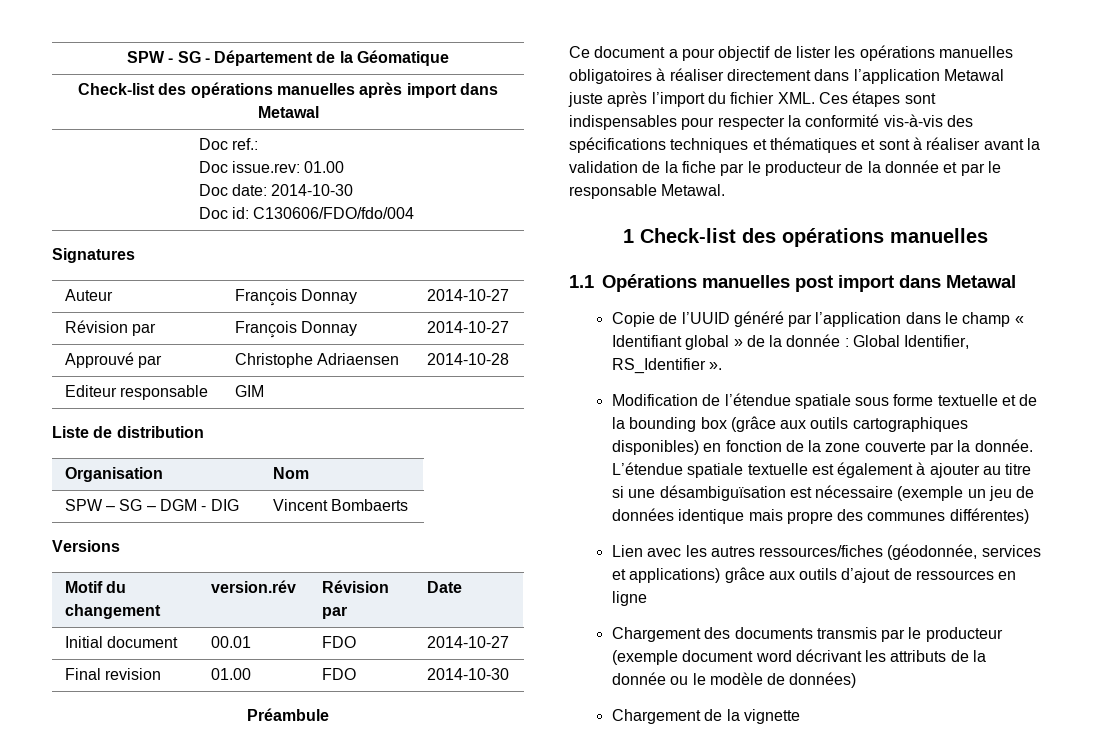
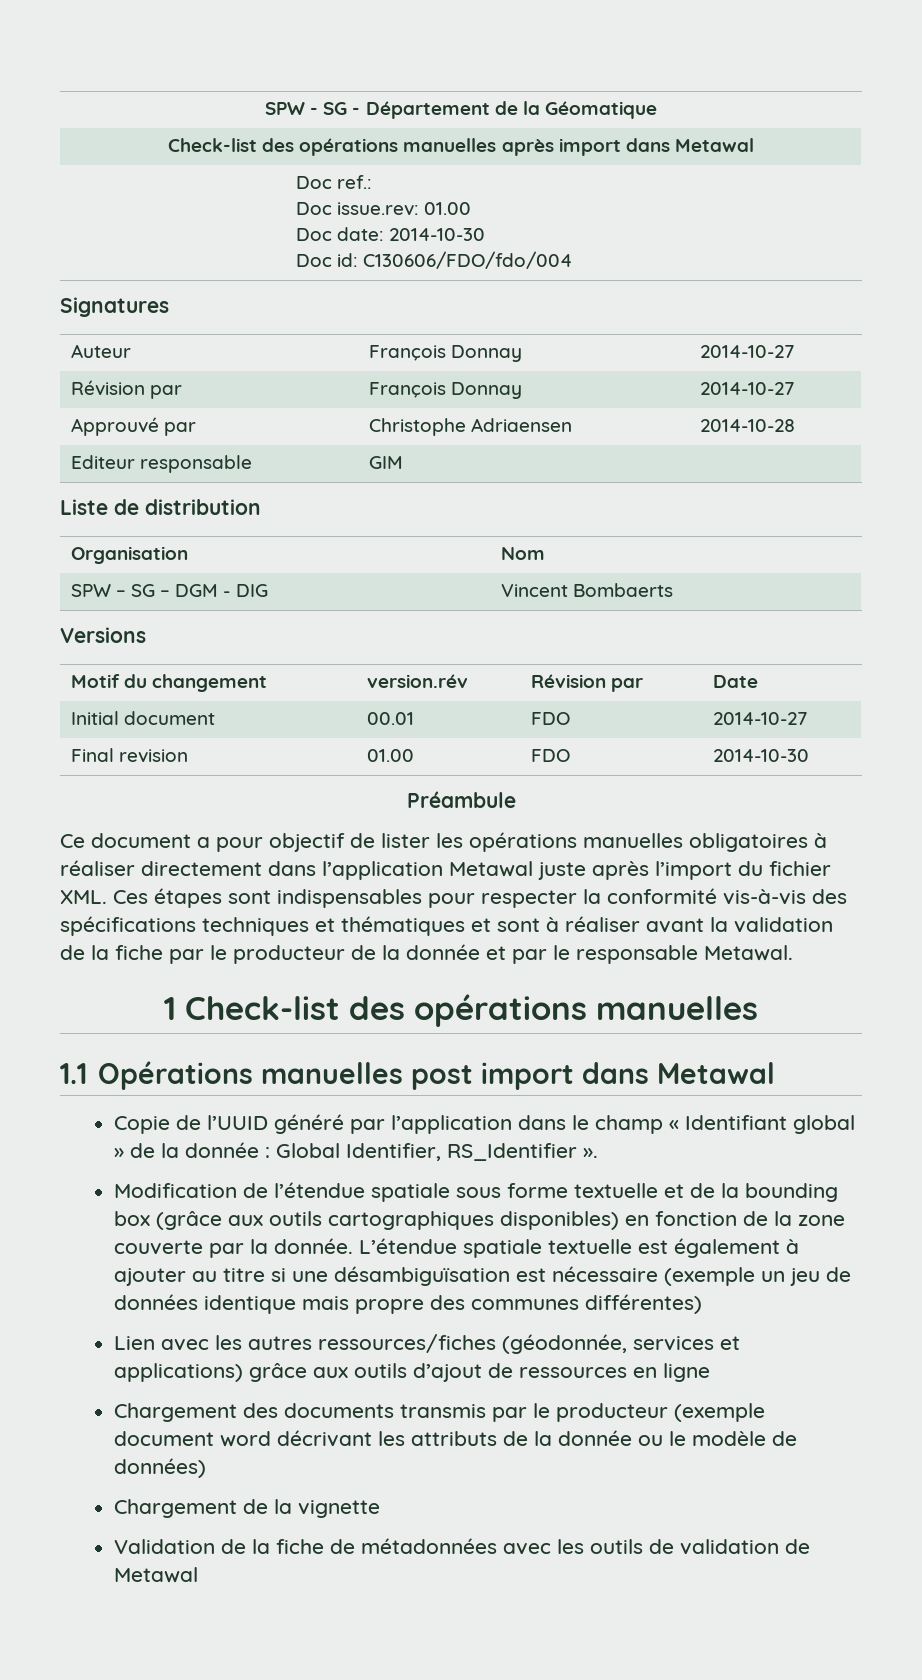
(800, 716) none -> [114,1538,811,1555] [114,1567,199,1583] // Validation de la fiche de métadonnées avec les outils de validation de Metawal

